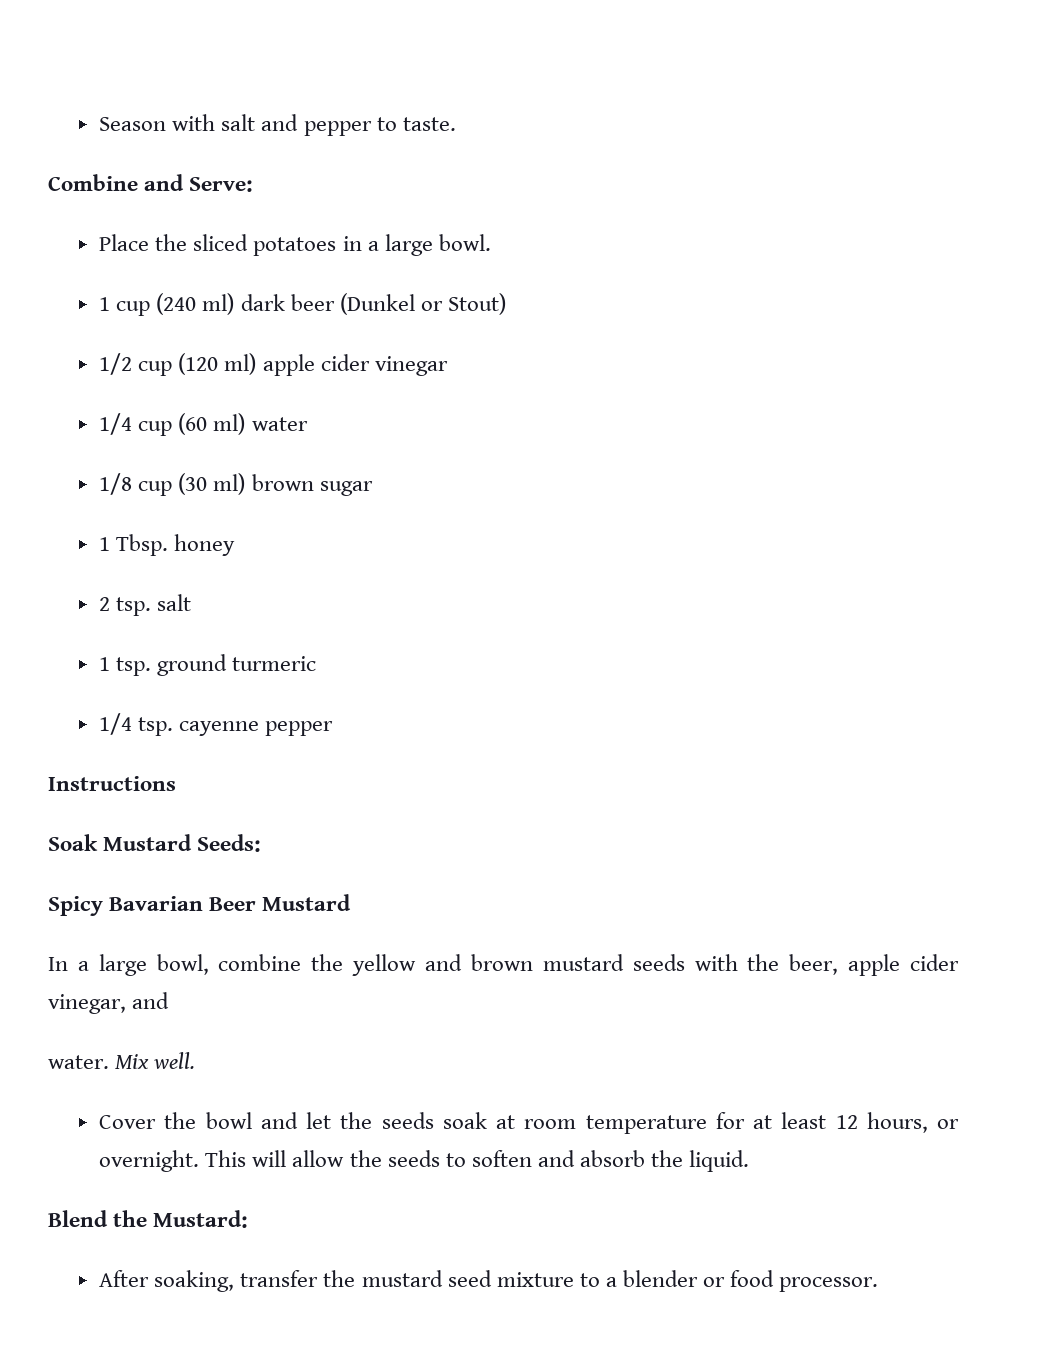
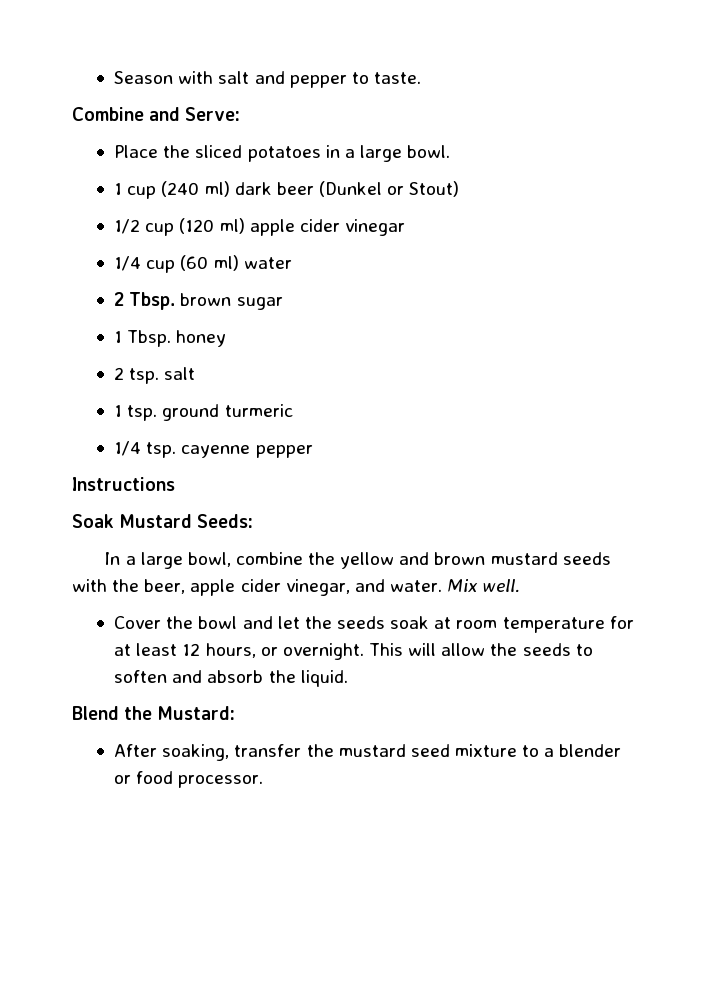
[99,473,246,496] 1/8 cup (30 ml) -> [114,292,176,310] 2 Tbsp.
[48,894,352,916] // Spicy Bavarian Beer Mustard -> (254, 521) none
(170, 1000) // -> (385, 585) none

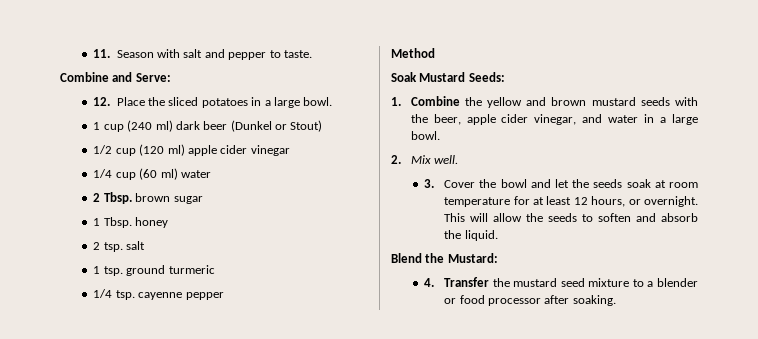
(114, 77) none -> [93,49,111,58] 11.
(241, 114) none -> [93,97,111,106] 12.
[72,477,175,491] Instructions -> [391,48,435,58] Method
[104,552,303,569] In a large bowl, combine -> [391,96,460,106] 1. Combine
[389,580,442,592] water. -> [608,114,698,125] [410,131,440,140] [391,155,401,164] water in a large bowl. // 2.
(521, 586) none -> [424,179,435,188] 3.
[114,744,302,761] After soaking, transfer -> [424,277,490,287] 4. Transfer
[178,775,264,788] processor. -> [487,295,616,306] processor after soaking.

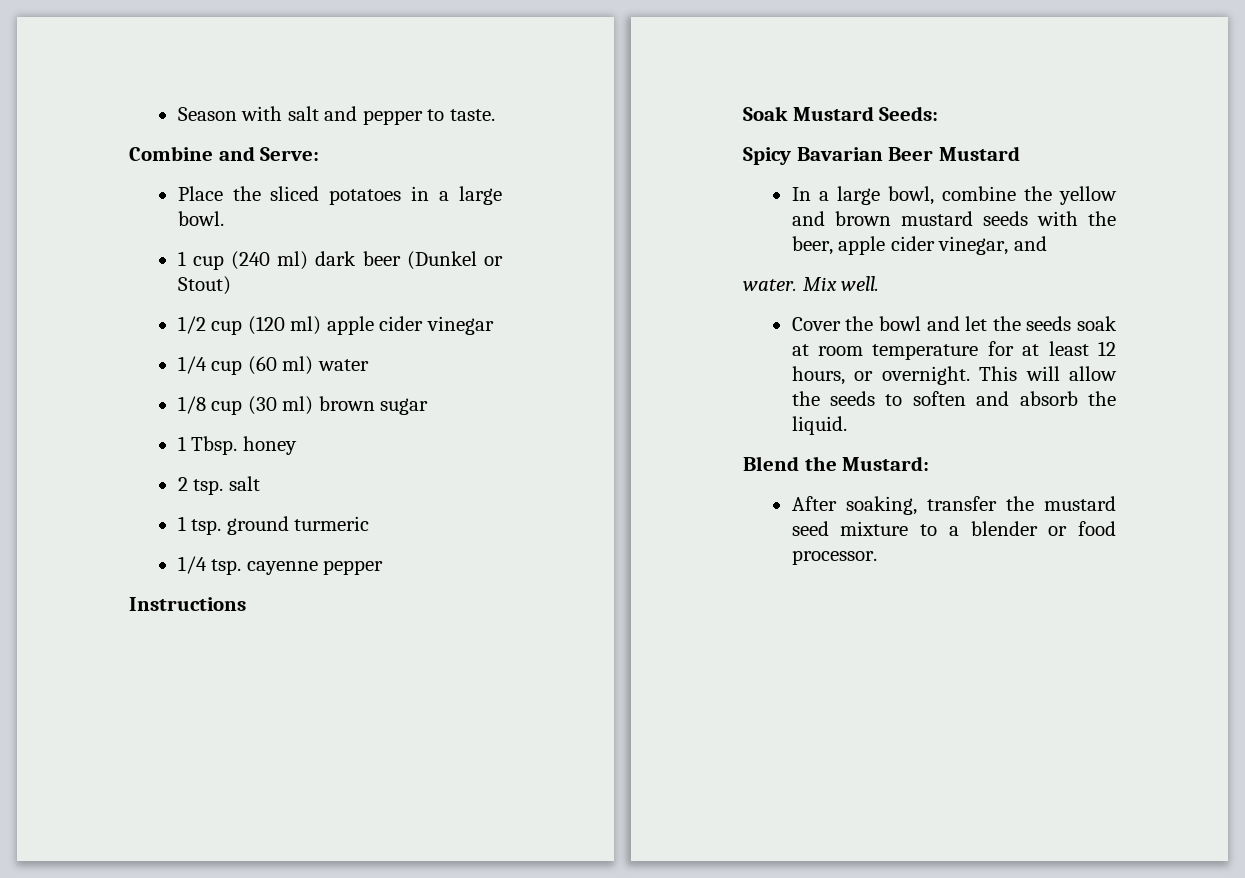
[93,49,111,58] 11. -> (177, 114) none
[93,97,111,106] 12. -> (320, 154) none
[93,192,132,204] 2 Tbsp. -> [177,396,314,415] 1/8 cup (30 ml)
[391,48,435,58] Method -> [129,597,246,611] Instructions
[391,96,460,106] 1. Combine -> [743,146,1020,165] [791,186,1016,205] Spicy Bavarian Beer Mustard // In a large bowl, combine
[608,114,698,125] [410,131,440,140] [391,155,401,164] water in a large bowl. // 2. -> [743,279,797,291] // water.
[424,179,435,188] 3. -> (880, 283) none
[424,277,490,287] 4. Transfer -> [791,496,997,515] After soaking, transfer
[487,295,616,306] processor after soaking. -> [791,550,877,565] processor.

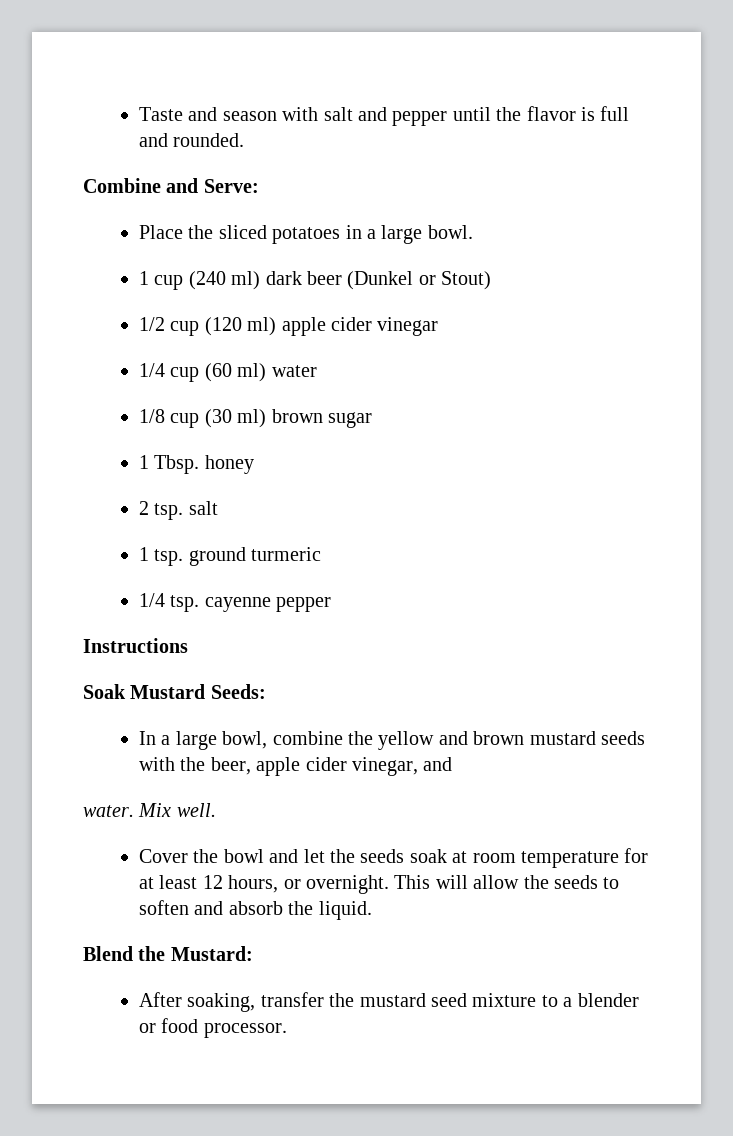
[177,107,237,121] Season -> [139,107,277,121] Taste and season
[427,109,495,121] to taste. -> [452,106,630,121] [139,133,245,147] until the flavor is full and rounded.
[743,146,1020,165] // Spicy Bavarian Beer Mustard -> (266, 691) none

